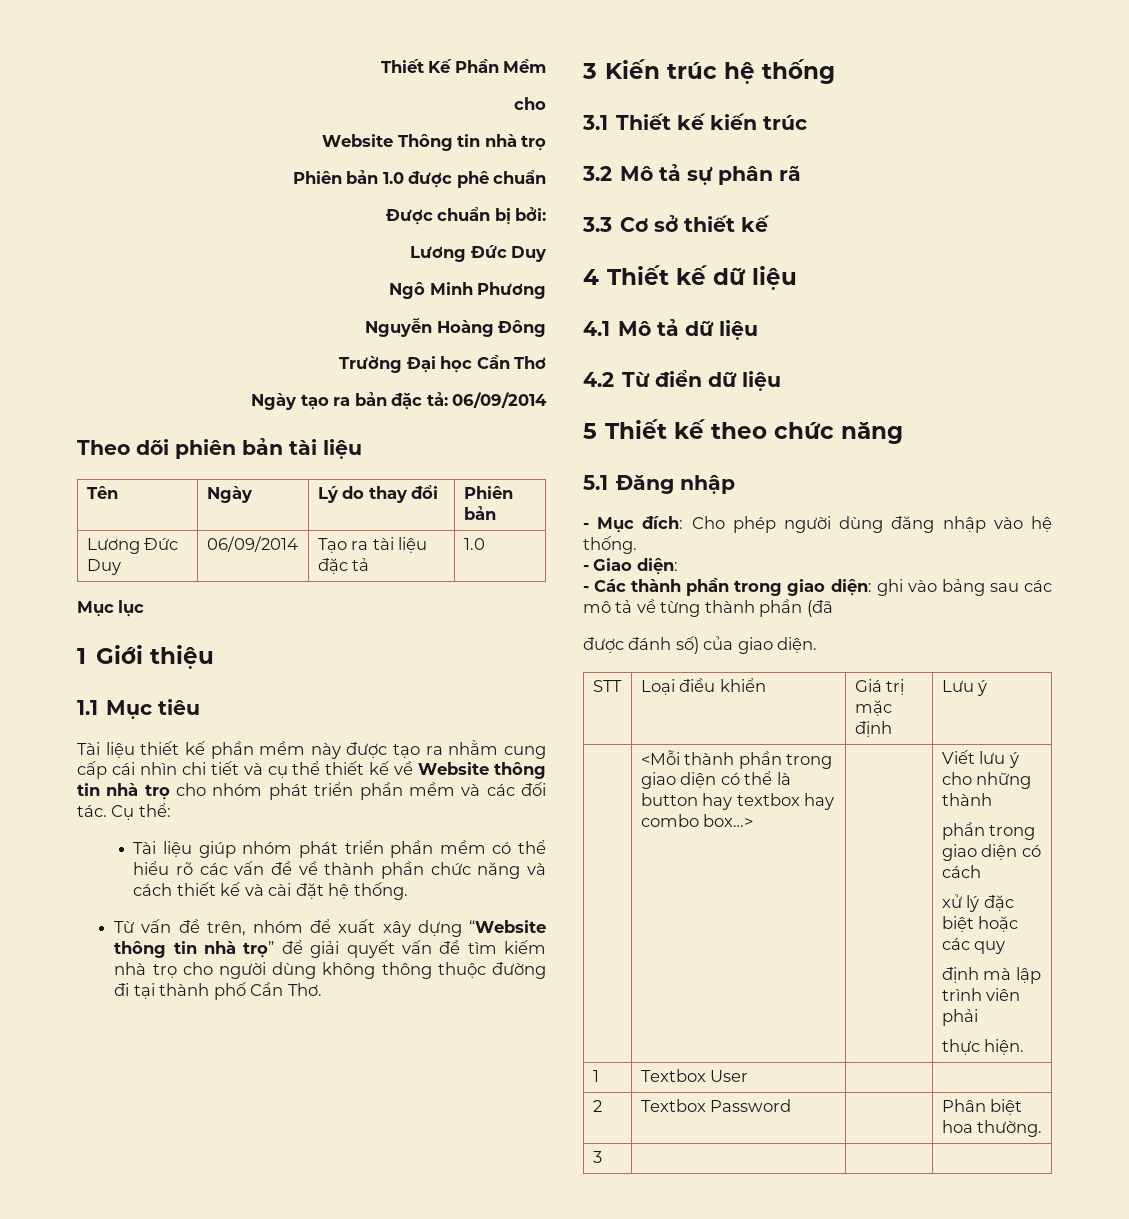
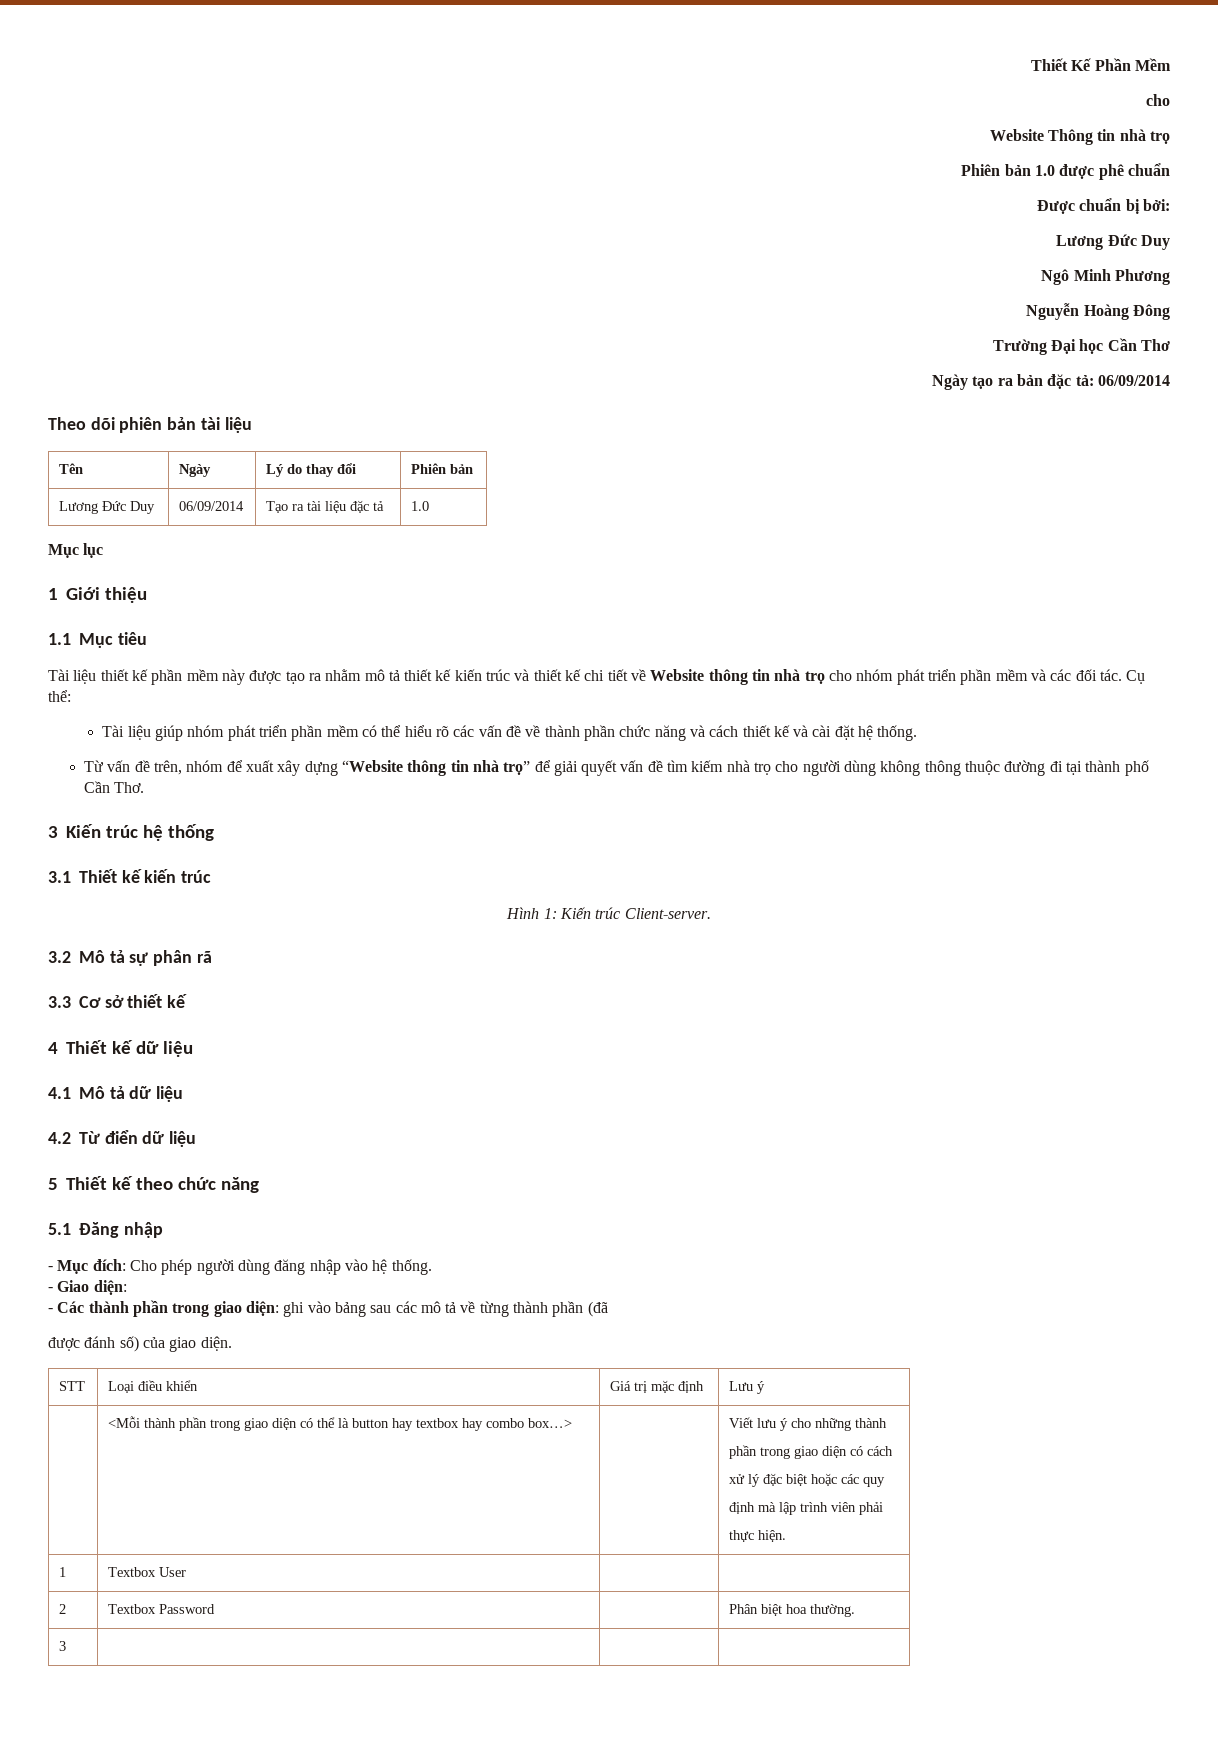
[503,746,546,759] [77,761,390,779] cung cấp cái nhìn chi tiết và cụ thể thiết kế -> [364,669,628,681] mô tả thiết kế kiến trúc và thiết kế chi tiết
(808, 122) none -> [506,907,711,919] // Hình 1: Kiến trúc Client-server.

